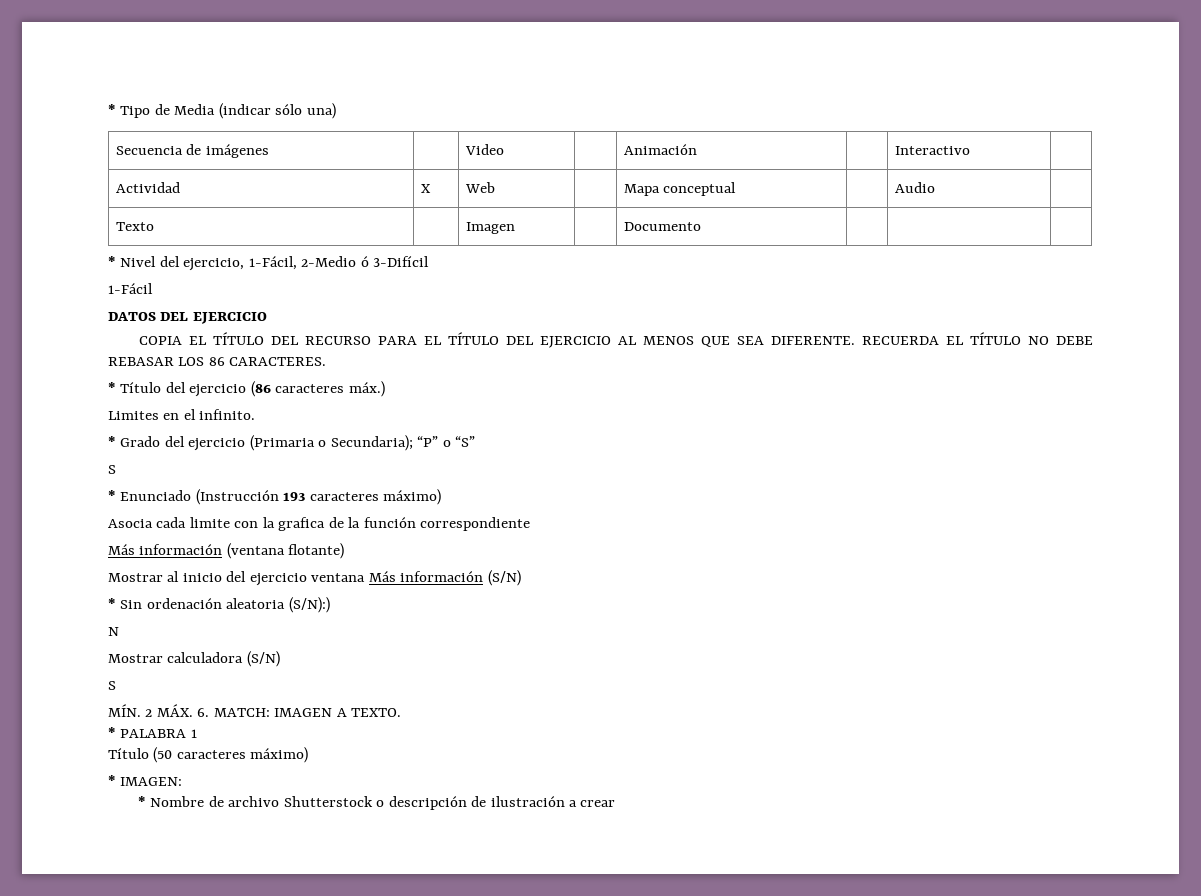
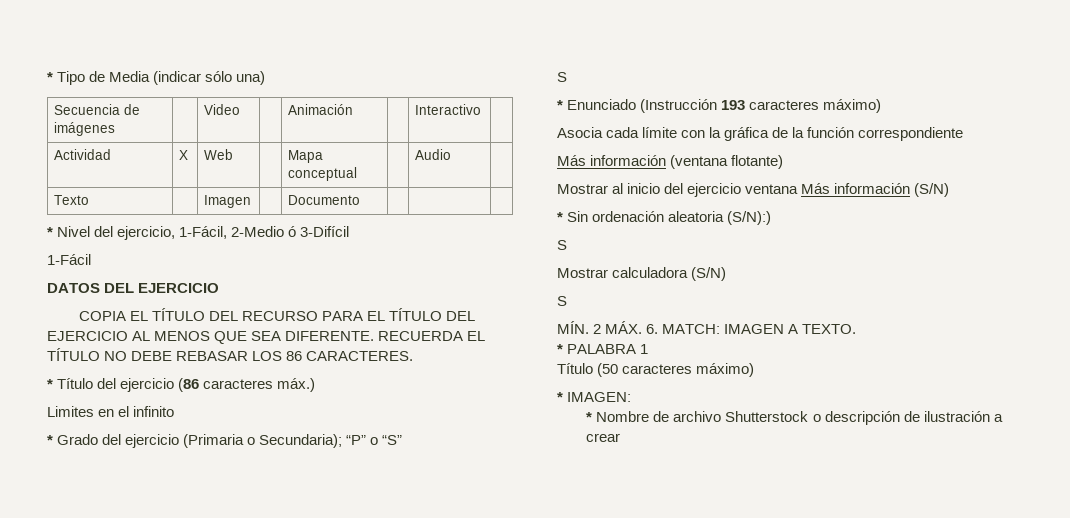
[199,409,256,420] infinito. -> [133,406,175,417] infinito
[189,517,230,528] limite -> [642,127,678,138] límite
[278,517,326,531] grafica -> [724,127,770,141] gráfica
[108,627,119,636] N -> [557,240,567,250] S

